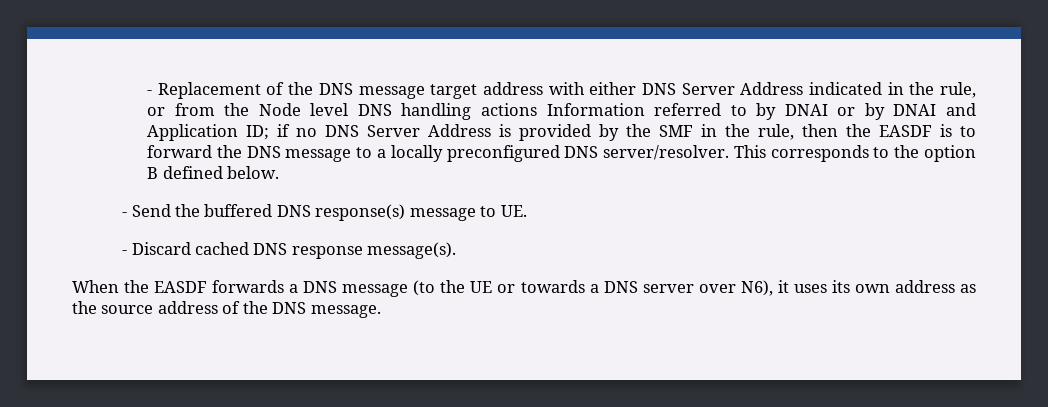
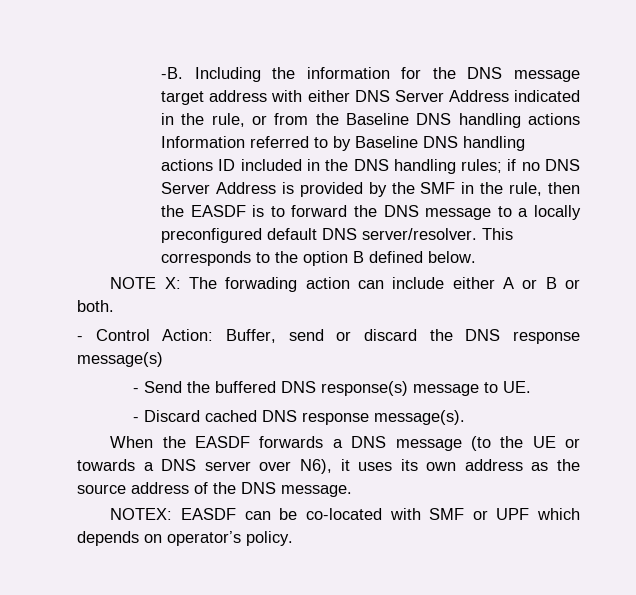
[147,82,285,99] - Replacement of -> [161,67,422,82] -B. Including the information for
[258,103,349,116] Node level -> [346,113,410,125] Baseline
[784,103,976,120] [147,124,270,141] DNAI or by DNAI and Application ID; -> [355,136,526,151] [161,159,503,174] Baseline DNS handling actions ID included in the DNS handling rules;
(560, 153) none -> [267,228,318,240] default
(280, 172) none -> [110,277,581,292] [77,300,114,312] [77,329,580,344] [77,352,163,367] // NOTE X: The forwading action can include either A or B or both. // - Control Action: Buffer, send or discard the DNS response message(s)
(381, 311) none -> [110,508,580,520] [77,531,293,546] // NOTEX: EASDF can be co-located with SMF or UPF which depends on operator’s policy.

